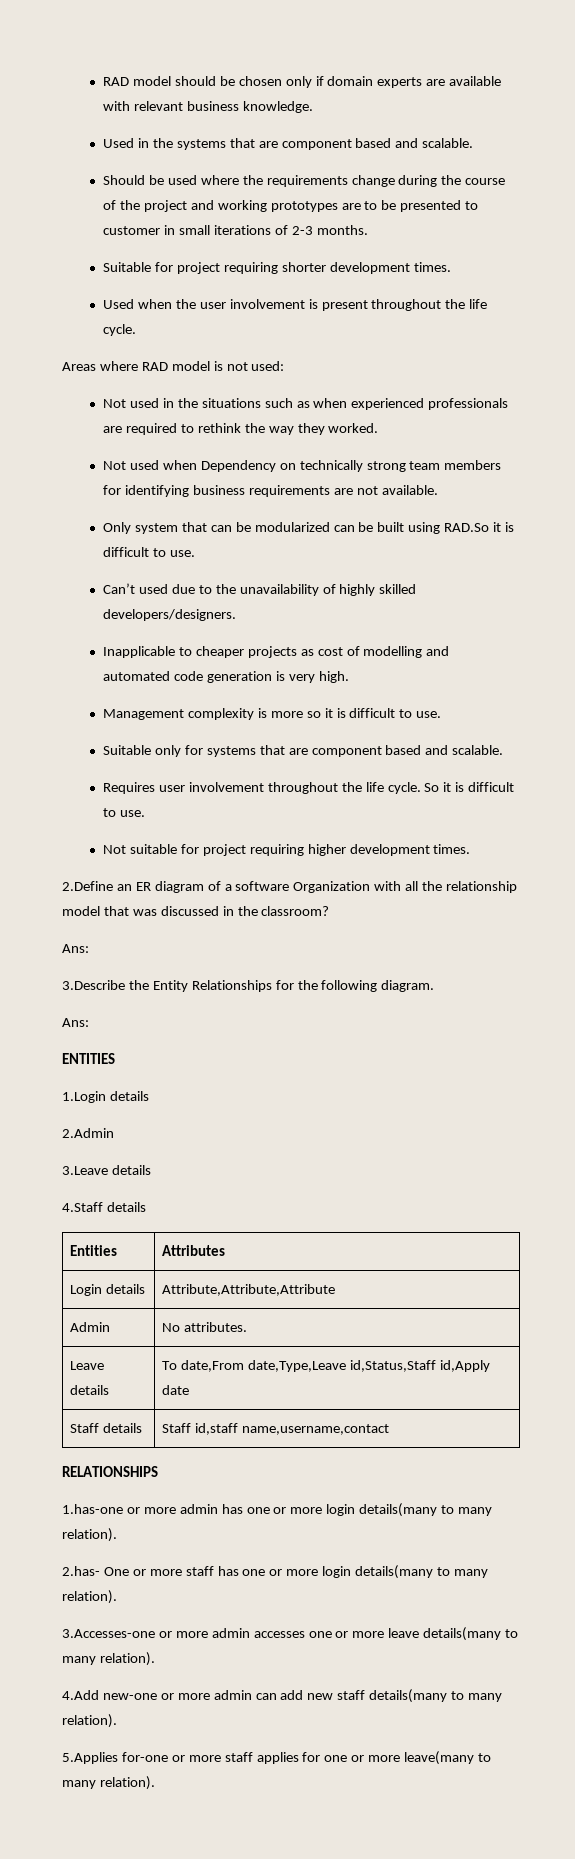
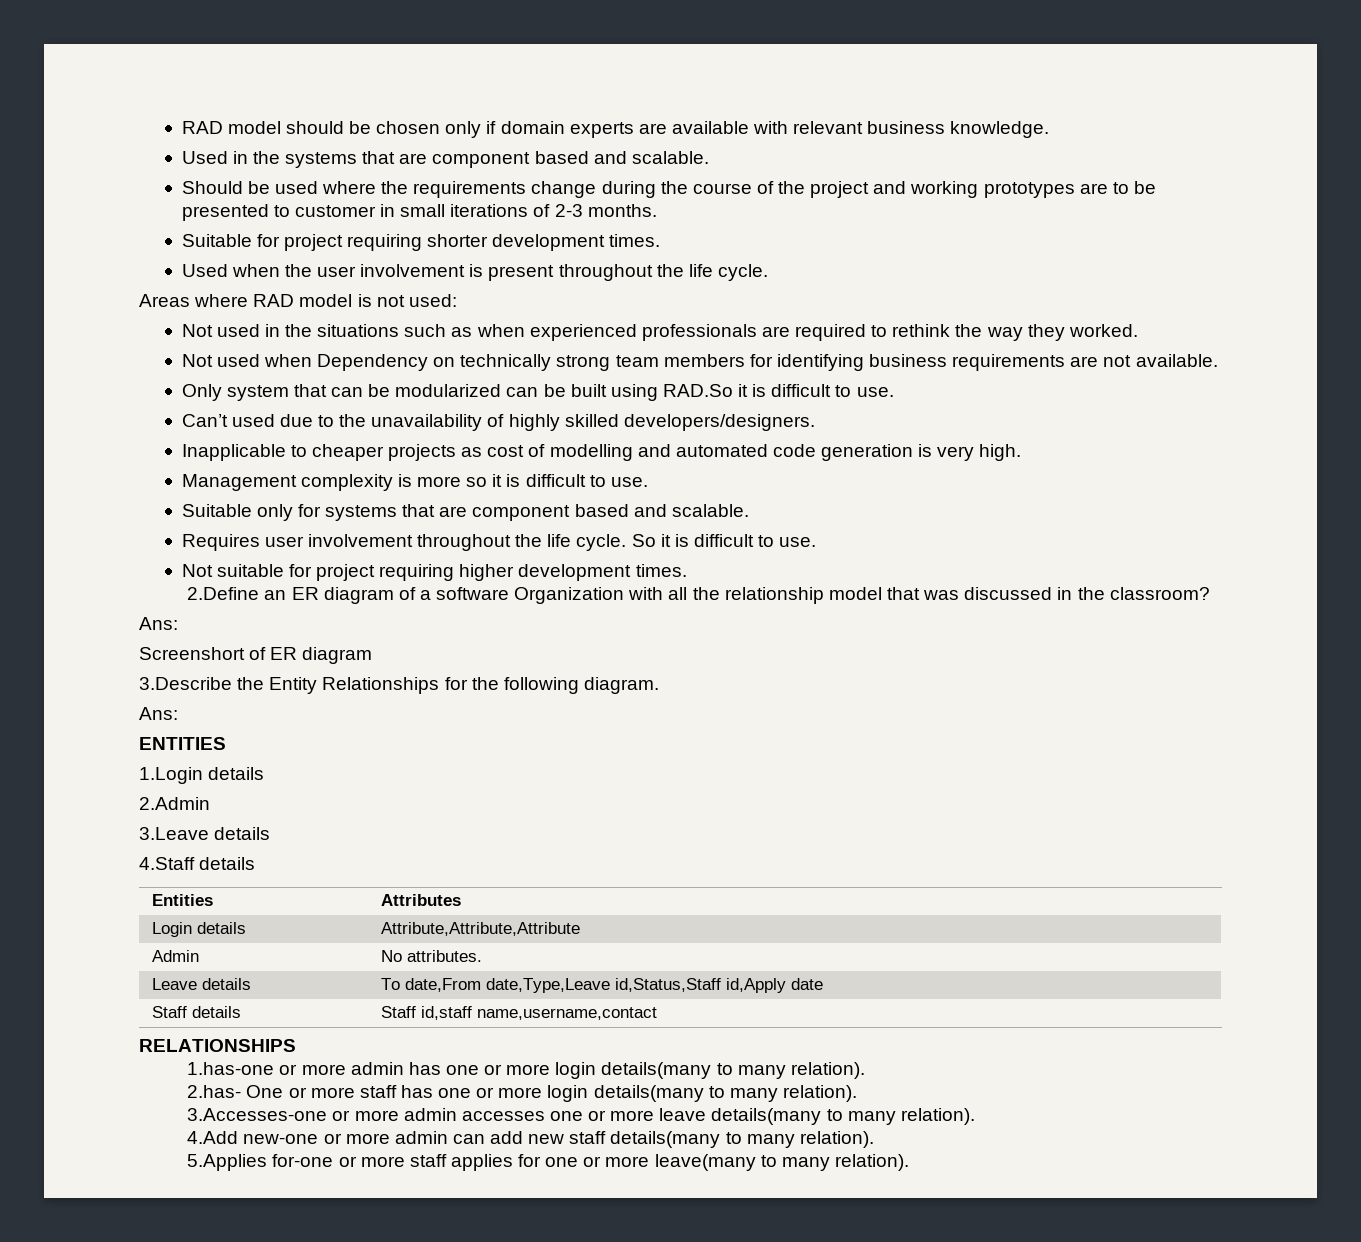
(89, 948) none -> [139,647,373,664] // Screenshort of ER diagram

